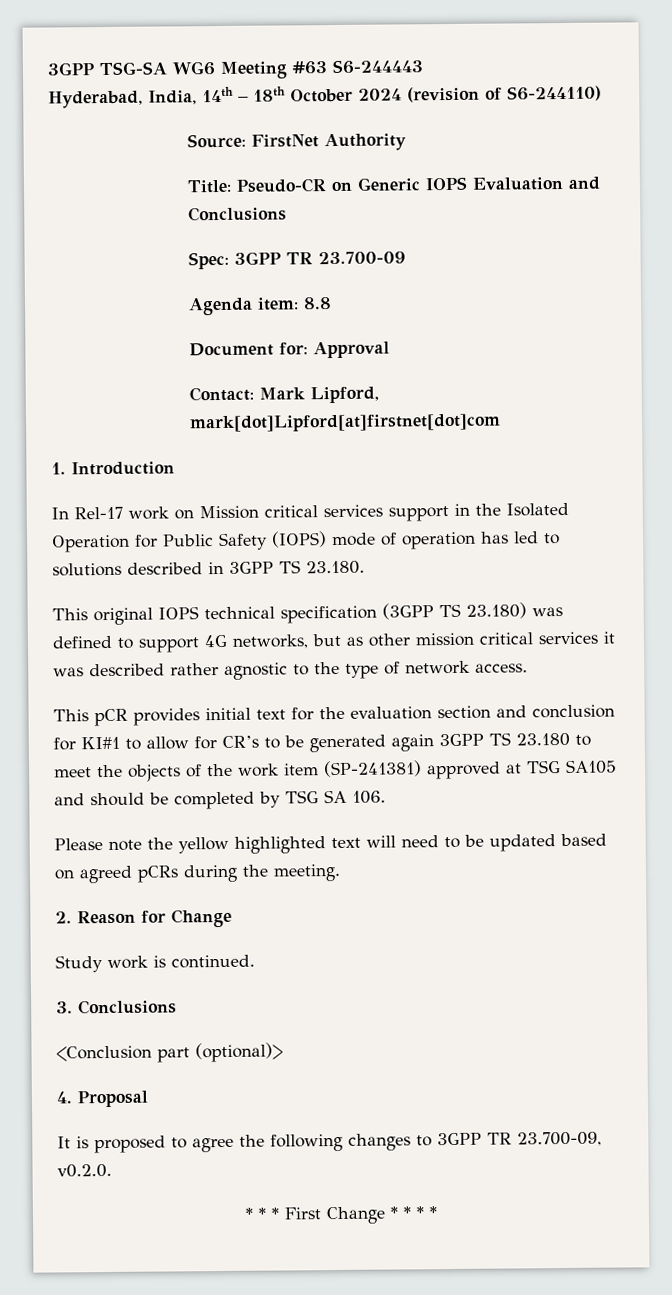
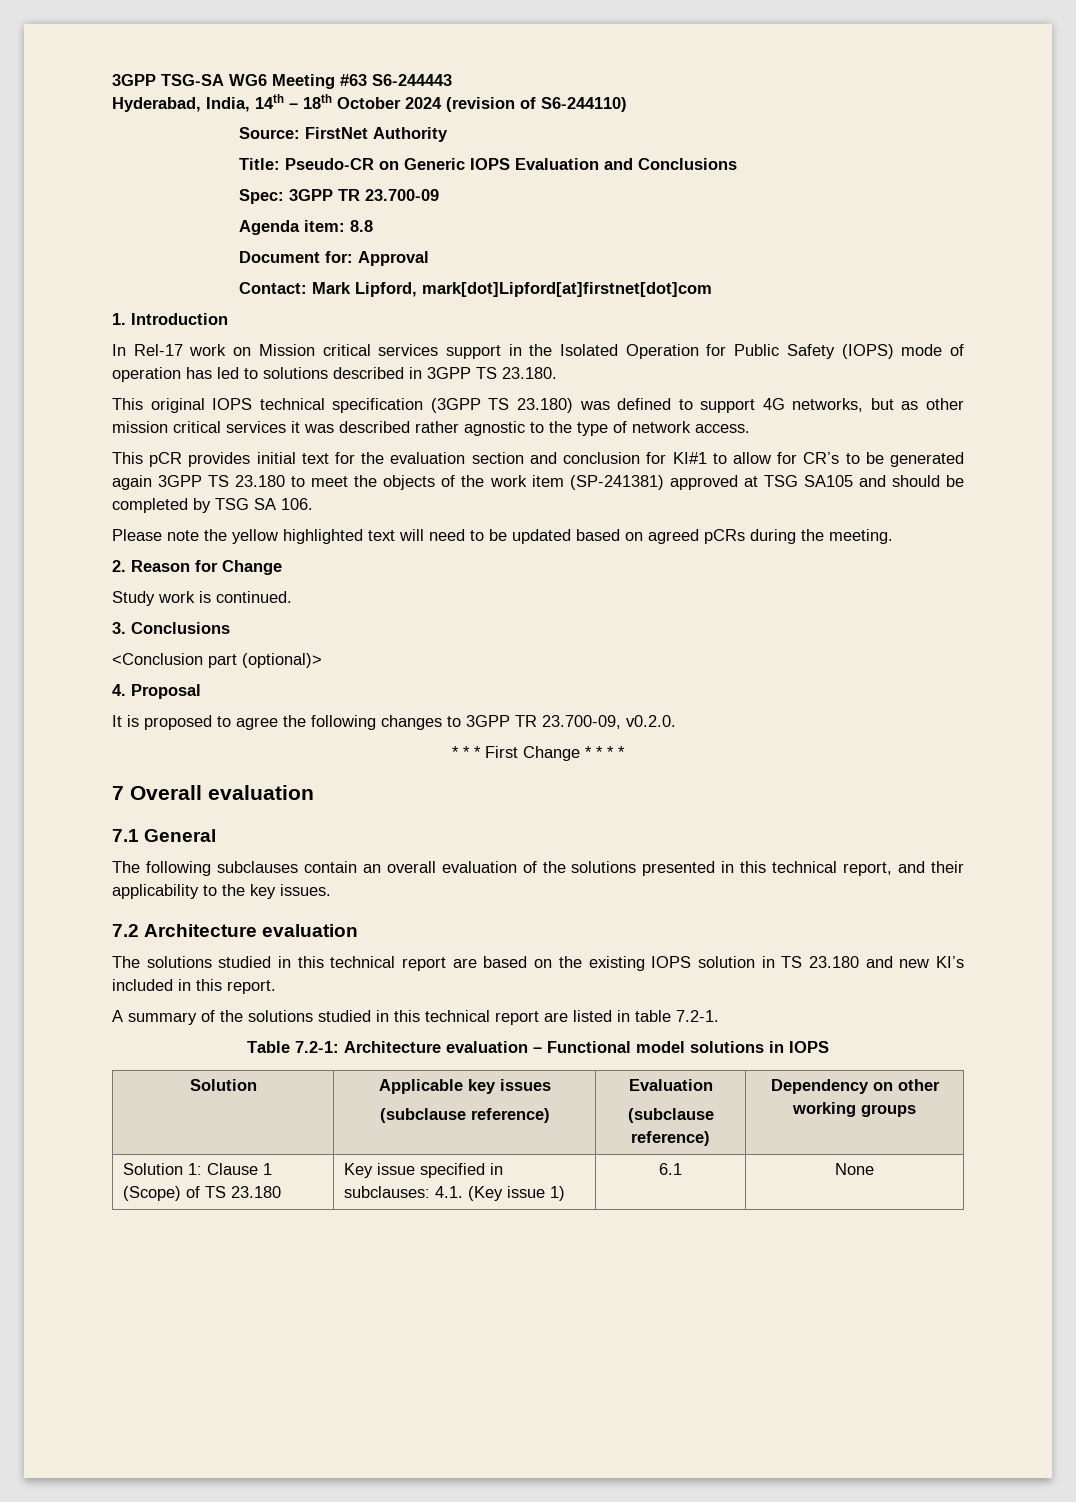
(437, 1212) none -> [112,785,314,800] [112,829,217,842] [112,861,964,876] [112,884,331,899] [112,924,359,937] [112,956,965,971] [112,979,276,994] [112,1010,719,1025] [247,1041,829,1053] [189,1079,257,1091] [378,1079,551,1094] [379,1108,550,1123] [628,1079,713,1091] [627,1108,714,1123] [631,1131,710,1146] [770,1079,940,1094] [792,1102,916,1117] [123,1163,273,1175] [123,1186,282,1201] [344,1163,504,1178] [344,1186,566,1201] [659,1163,682,1175] [835,1163,874,1175] // 7 Overall evaluation // 7.1 General // The following subclauses contain an overall evaluation of the solutions presented in this technical report, and their applicability to the key issues. // 7.2 Architecture evaluation // The solutions studied in this technical report are based on the existing IOPS solution in TS 23.180 and new KI’s included in this report. // A summary of the solutions studied in this technical report are listed in table 7.2-1. // Table 7.2-1: Architecture evaluation – Functional model solutions in IOPS // Solution | Applicable key issues // (subclause reference) | Evaluation // (subclause reference) | Dependency on other working groups // Solution 1: Clause 1 (Scope) of TS 23.180 | Key issue specified in subclauses: 4.1. (Key issue 1) | 6.1 | None

